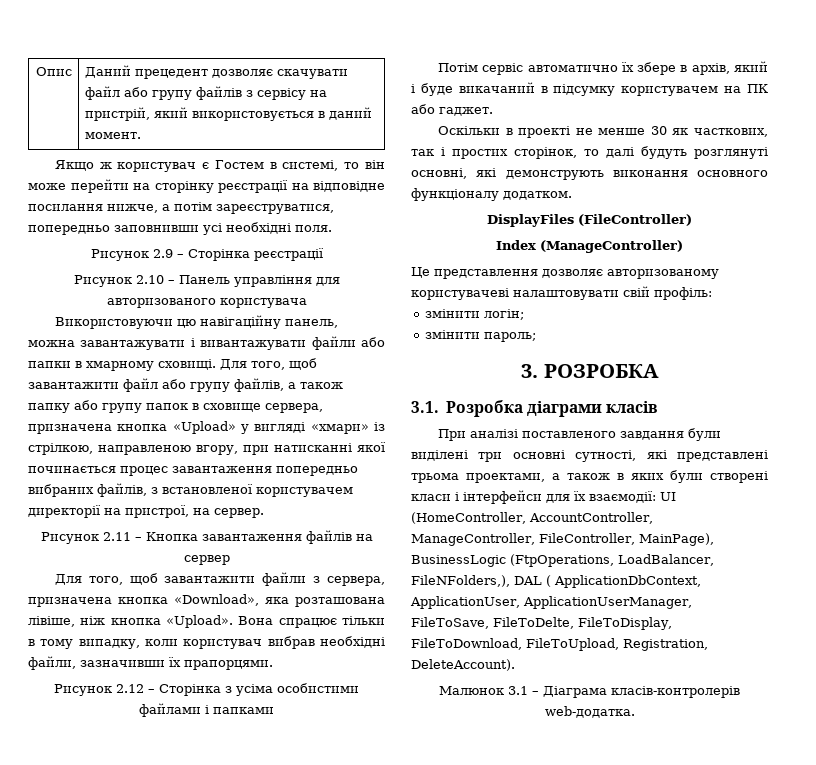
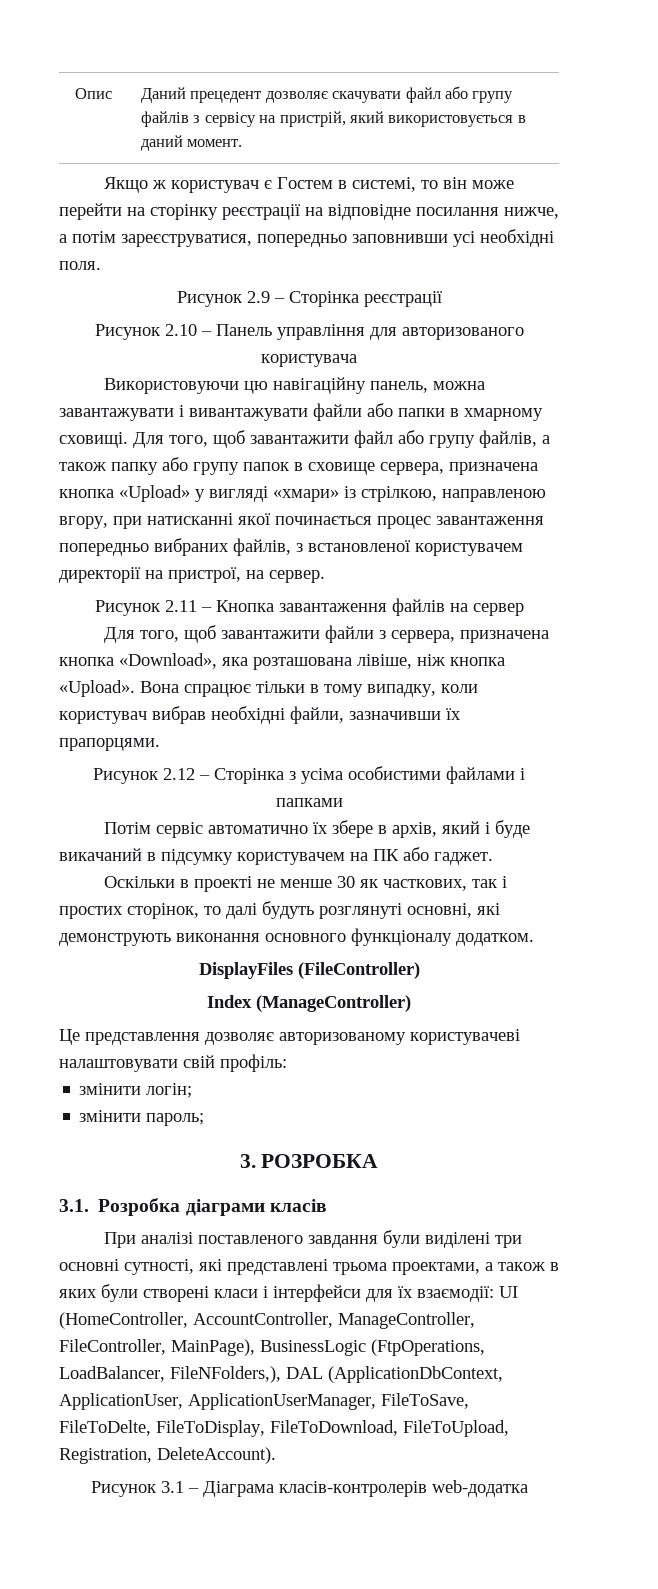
[546,575,701,588] ( ApplicationDbContext, -> [328,1366,503,1383] (ApplicationDbContext,
[439,686,504,695] Малюнок -> [90,1481,156,1497] Рисунок
[544,706,635,718] web-додатка. -> [431,1480,528,1497] web-додатка

